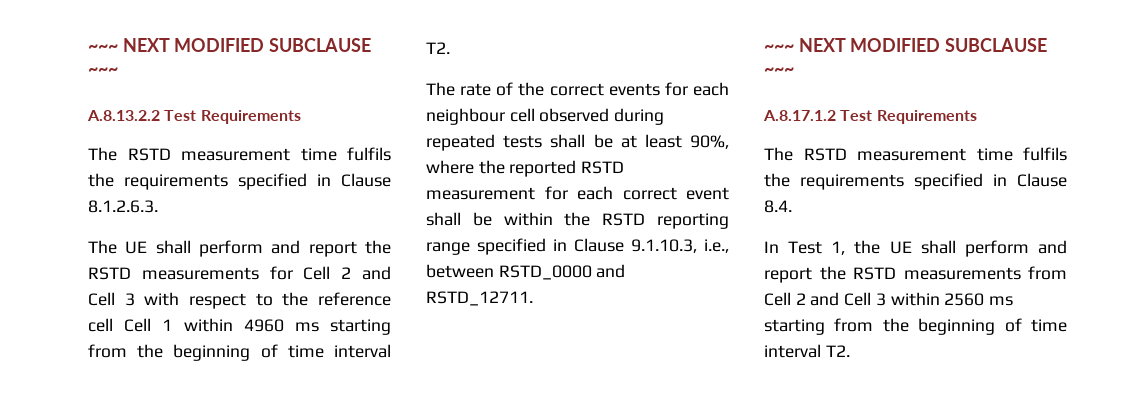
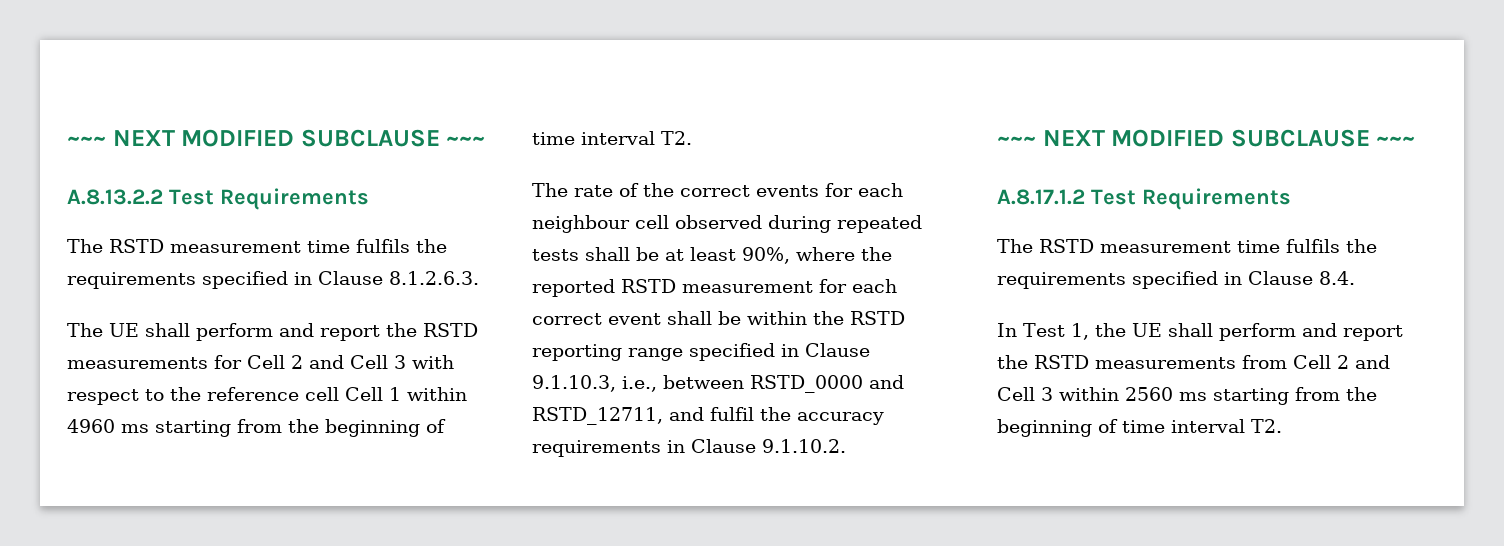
[426,291,533,306] RSTD_12711. -> [532,407,884,425] [532,439,846,457] RSTD_12711, and fulfil the accuracy requirements in Clause 9.1.10.2.

